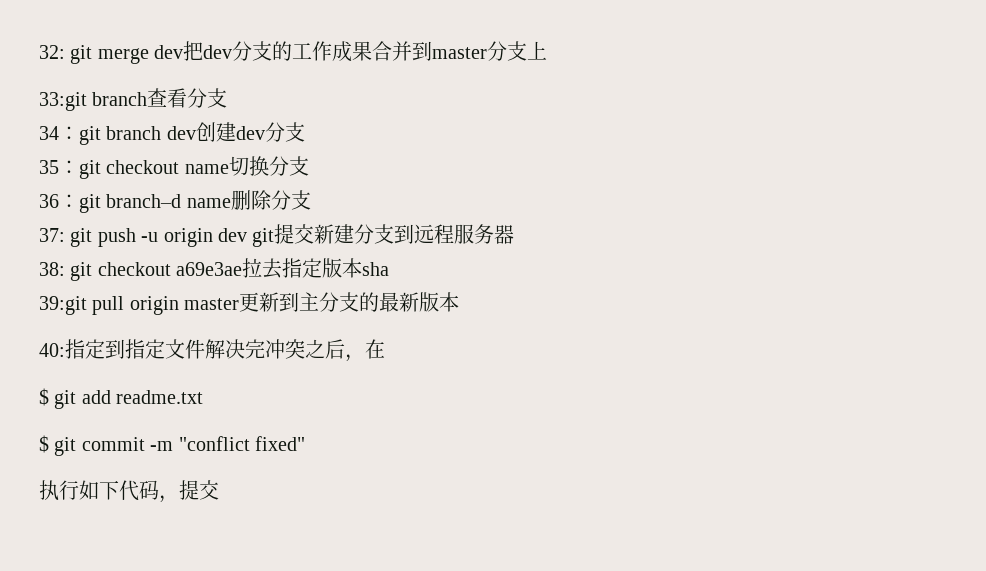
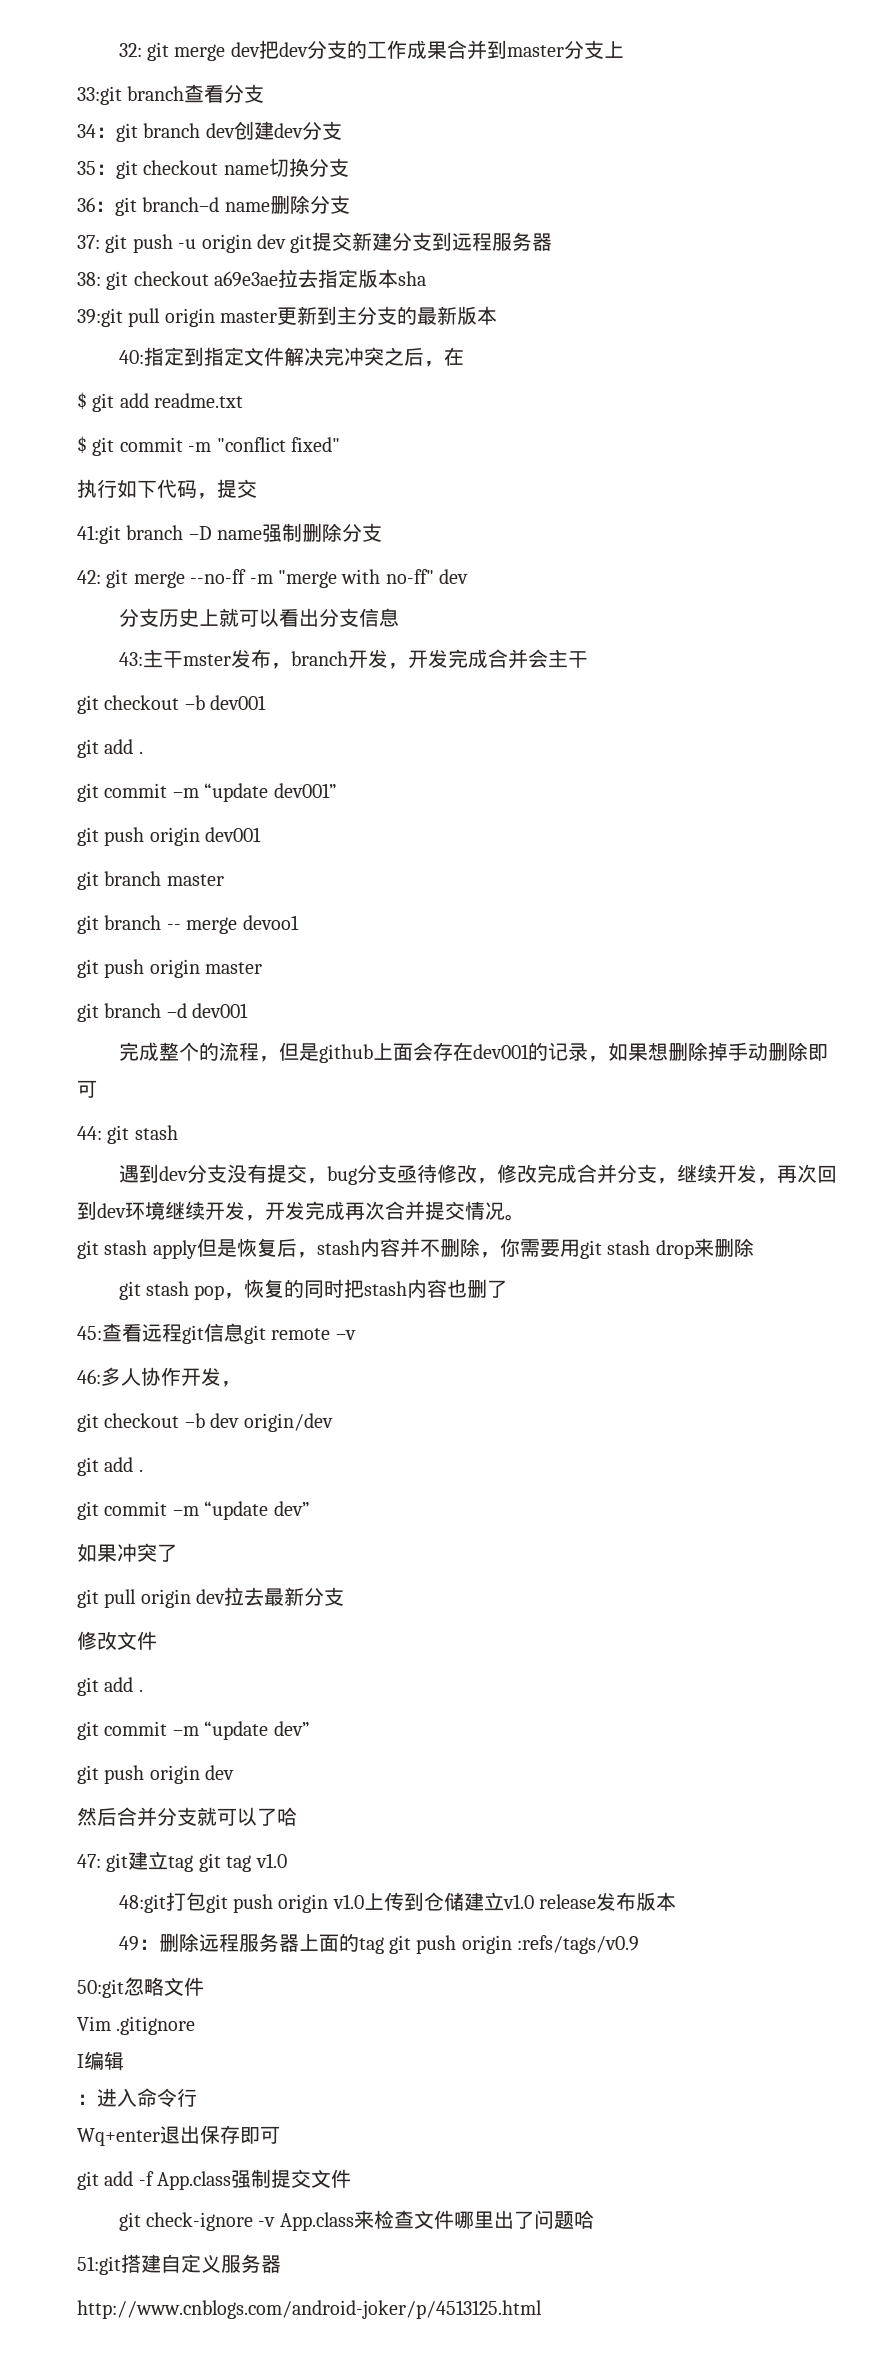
(219, 490) none -> [77,523,383,544] [77,569,469,588] [118,608,399,627] [118,649,588,669] [77,695,267,714] [77,739,143,758] [77,783,337,802] [77,827,262,846] [77,871,224,890] [77,915,299,934] [77,959,263,978] [77,1003,249,1022] [118,1042,828,1063] [77,1080,97,1098] [77,1125,178,1144] [118,1164,837,1185] [77,1201,525,1221] [77,1238,754,1259] [118,1279,508,1300] [77,1323,356,1344] [77,1367,241,1387] [77,1413,333,1432] [77,1457,143,1476] [77,1501,310,1520] [77,1543,177,1562] [77,1587,345,1608] [77,1631,157,1650] [77,1677,143,1696] [77,1721,310,1740] [77,1765,235,1784] [77,1807,297,1827] [77,1851,287,1872] [118,1892,677,1913] [118,1933,640,1954] [77,1977,204,1998] [77,2016,196,2035] [77,2051,124,2071] [77,2088,197,2107] [77,2125,280,2146] [77,2169,352,2190] [118,2210,594,2231] [77,2254,281,2275] [77,2300,542,2319] // 41:git branch –D name强制删除分支 // 42: git merge --no-ff -m "merge with no-ff" dev // 分支历史上就可以看出分支信息 // 43:主干mster发布，branch开发，开发完成合并会主干 // git checkout –b dev001 // git add . // git commit –m “update dev001” // git push origin dev001 // git branch master // git branch -- merge devoo1 // git push origin master // git branch –d dev001 // 完成整个的流程，但是github上面会存在dev001的记录，如果想删除掉手动删除即可 // 44: git stash // 遇到dev分支没有提交，bug分支亟待修改，修改完成合并分支，继续开发，再次回到dev环境继续开发，开发完成再次合并提交情况。 // git stash apply但是恢复后，stash内容并不删除，你需要用git stash drop来删除 // git stash pop，恢复的同时把stash内容也删了 // 45:查看远程git信息git remote –v // 46:多人协作开发， // git checkout –b dev origin/dev // git add . // git commit –m “update dev” // 如果冲突了 // git pull origin dev拉去最新分支 // 修改文件 // git add . // git commit –m “update dev” // git push origin dev // 然后合并分支就可以了哈 // 47: git建立tag git tag v1.0 // 48:git打包git push origin v1.0上传到仓储建立v1.0 release发布版本 // 49：删除远程服务器上面的tag git push origin :refs/tags/v0.9 // 50:git忽略文件 // Vim .gitignore // I编辑 // ：进入命令行 // Wq+enter退出保存即可 // git add -f App.class强制提交文件 // git check-ignore -v App.class来检查文件哪里出了问题哈 // 51:git搭建自定义服务器 // http://www.cnblogs.com/android-joker/p/4513125.html

